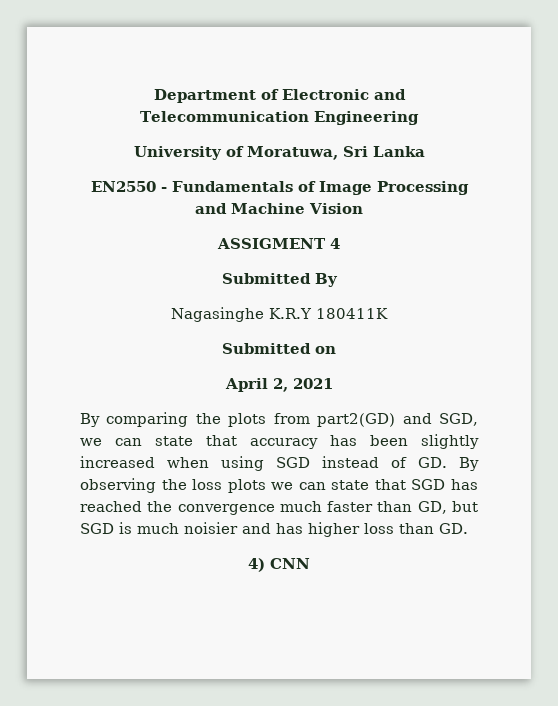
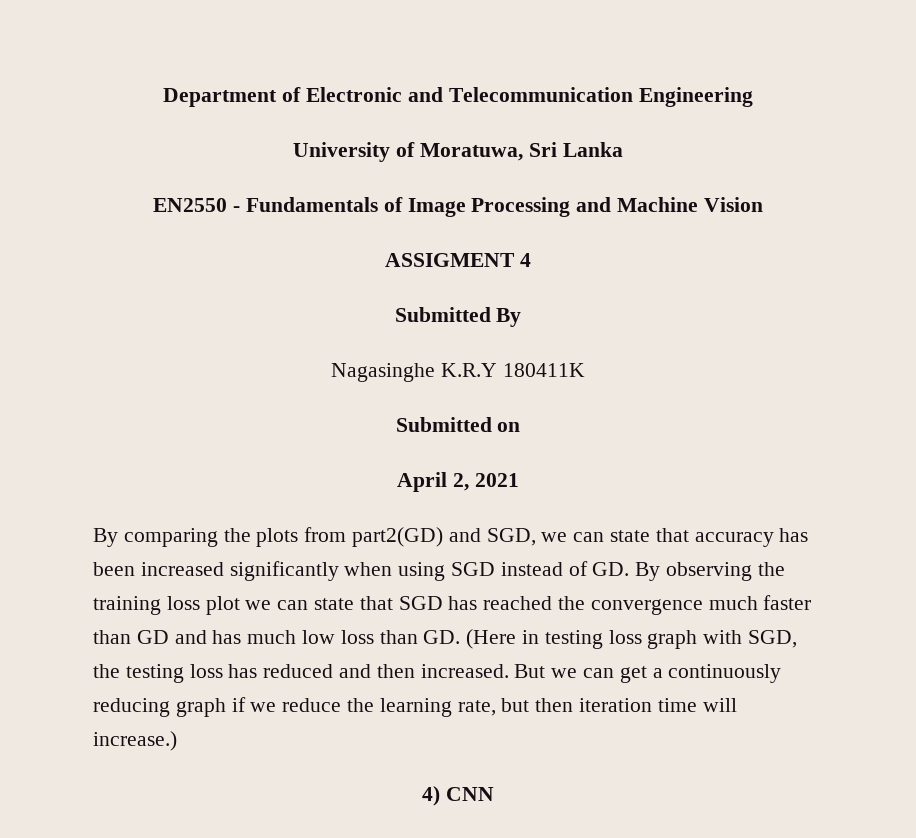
[421,434,479,449] [80,456,155,468] slightly increased -> [140,561,339,581] increased significantly
[192,479,266,493] loss plots -> [93,596,240,615] training loss plot
[417,501,478,514] [80,522,468,537] GD, but SGD is much noisier and has higher loss than GD. -> [136,629,798,649] [93,664,782,683] [93,697,737,717] [93,731,177,751] GD and has much low loss than GD. (Here in testing loss graph with SGD, the testing loss has reduced and then increased. But we can get a continuously reducing graph if we reduce the learning rate, but then iteration time will increase.)

